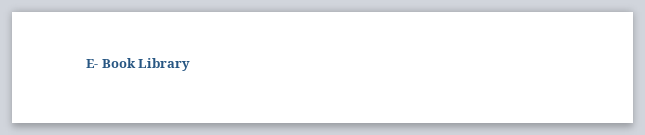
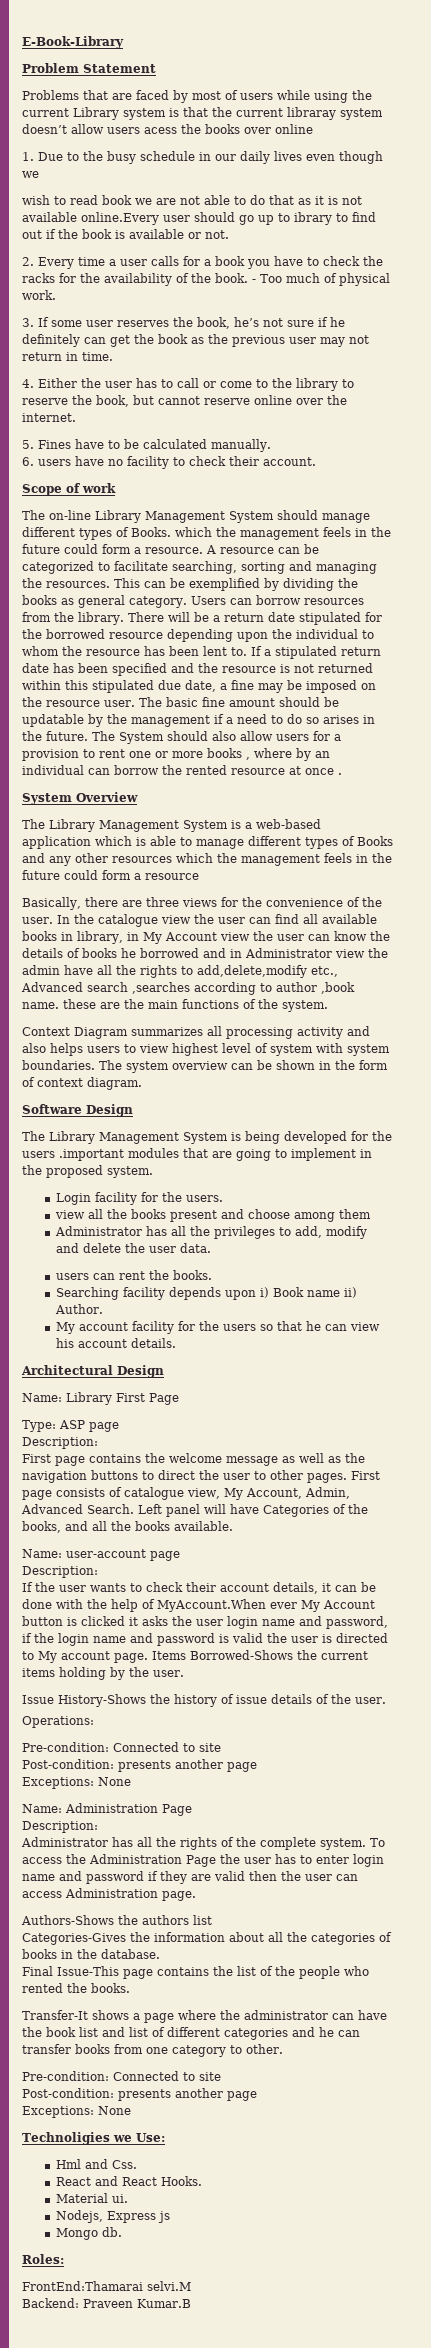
[86,58,191,71] E- Book Library -> [22,36,124,49] [22,63,156,73] [22,90,372,103] [22,107,383,120] [22,124,313,134] [22,151,383,164] [22,171,39,178] [22,195,362,205] [22,212,376,225] [22,229,229,239] [22,256,383,269] [22,273,390,286] [22,290,56,300] [22,317,345,329] [22,334,369,347] [22,352,113,361] [22,378,354,391] [22,395,347,407] [22,413,76,422] [22,439,271,452] [22,456,316,469] [22,483,116,496] [22,510,370,523] [22,527,391,540] [22,544,319,554] [22,561,377,574] [22,578,358,591] [22,595,364,608] [22,612,382,625] [22,629,374,642] [22,646,381,659] [22,663,373,676] [22,680,376,693] [22,697,339,707] [22,714,375,727] [22,731,341,744] [22,748,330,761] [22,765,342,775] [22,792,138,805] [22,819,321,832] [22,836,393,849] [22,853,392,866] [22,870,199,880] [22,897,382,910] [22,914,377,927] [22,931,390,944] [22,948,388,958] [22,965,338,978] [21,982,355,995] [22,999,328,1012] [22,1026,370,1039] [22,1043,390,1056] [22,1060,388,1073] [22,1077,142,1090] [22,1104,133,1117] [22,1131,392,1144] [22,1148,372,1161] [22,1165,153,1178] [55,1192,223,1205] [54,1209,371,1222] [54,1226,367,1239] [55,1243,211,1253] [55,1270,212,1280] [55,1287,357,1300] [54,1304,103,1314] [55,1321,380,1334] [55,1338,176,1348] [21,1365,164,1378] [22,1392,179,1405] [22,1420,119,1432] [22,1437,98,1449] [22,1453,365,1466] [22,1470,380,1483] [22,1487,350,1500] [21,1504,368,1517] [22,1521,233,1533] [22,1549,180,1561] [22,1566,98,1578] [22,1582,376,1594] [22,1599,375,1612] [22,1616,388,1629] [22,1633,388,1646] [22,1650,368,1663] [22,1667,184,1680] [22,1694,386,1707] [22,1716,94,1728] [22,1742,221,1752] [22,1759,257,1772] [22,1777,131,1789] [22,1803,192,1816] [22,1821,98,1833] [21,1837,385,1850] [22,1854,384,1867] [22,1871,358,1884] [22,1888,196,1901] [21,1915,212,1925] [22,1932,392,1945] [22,1949,160,1959] [22,1966,369,1979] [22,1983,130,1993] [22,2010,387,2023] [22,2027,360,2040] [22,2044,283,2057] [22,2071,221,2081] [22,2088,257,2101] [22,2106,131,2118] [22,2132,165,2145] [55,2159,137,2169] [55,2176,202,2186] [55,2193,128,2203] [55,2210,170,2223] [55,2227,122,2240] [22,2254,64,2264] [22,2281,191,2291] [22,2298,191,2308] E-Book-Library // Problem Statement // Problems that are faced by most of users while using the current Library system is that the current libraray system doesn’t allow users acess the books over online // 1. Due to the busy schedule in our daily lives even though we // wish to read book we are not able to do that as it is not available online.Every user should go up to ibrary to find out if the book is available or not. // 2. Every time a user calls for a book you have to check the racks for the availability of the book. - Too much of physical work. // 3. If some user reserves the book, he’s not sure if he definitely can get the book as the previous user may not return in time. // 4. Either the user has to call or come to the library to reserve the book, but cannot reserve online over the internet. // 5. Fines have to be calculated manually. // 6. users have no facility to check their account. // Scope of work // The on-line Library Management System should manage different types of Books. which the management feels in the future could form a resource. A resource can be categorized to facilitate searching, sorting and managing the resources. This can be exemplified by dividing the books as general category. Users can borrow resources from the library. There will be a return date stipulated for the borrowed resource depending upon the individual to whom the resource has been lent to. If a stipulated return date has been specified and the resource is not returned within this stipulated due date, a fine may be imposed on the resource user. The basic fine amount should be updatable by the management if a need to do so arises in the future. The System should also allow users for a provision to rent one or more books , where by an individual can borrow the rented resource at once . // System Overview // The Library Management System is a web-based application which is able to manage different types of Books and any other resources which the management feels in the future could form a resource // Basically, there are three views for the convenience of the user. In the catalogue view the user can find all available books in library, in My Account view the user can know the details of books he borrowed and in Administrator view the admin have all the rights to add,delete,modify etc., Advanced search ,searches according to author ,book name. these are the main functions of the system. // Context Diagram summarizes all processing activity and also helps users to view highest level of system with system boundaries. The system overview can be shown in the form of context diagram. // Software Design // The Library Management System is being developed for the users .important modules that are going to implement in the proposed system. // Login facility for the users. // view all the books present and choose among them // Administrator has all the privileges to add, modify and delete the user data. // users can rent the books. // Searching facility depends upon i) Book name ii) Author. // My account facility for the users so that he can view his account details. // Architectural Design // Name: Library First Page // Type: ASP page // Description: // First page contains the welcome message as well as the navigation buttons to direct the user to other pages. First page consists of catalogue view, My Account, Admin, Advanced Search. Left panel will have Categories of the books, and all the books available. // Name: user-account page // Description: // If the user wants to check their account details, it can be done with the help of MyAccount.When ever My Account button is clicked it asks the user login name and password, if the login name and password is valid the user is directed to My account page. Items Borrowed-Shows the current items holding by the user. // Issue History-Shows the history of issue details of the user. // Operations: // Pre-condition: Connected to site // Post-condition: presents another page // Exceptions: None // Name: Administration Page // Description: // Administrator has all the rights of the complete system. To access the Administration Page the user has to enter login name and password if they are valid then the user can access Administration page. // Authors-Shows the authors list // Categories-Gives the information about all the categories of books in the database. // Final Issue-This page contains the list of the people who rented the books. // Transfer-It shows a page where the administrator can have the book list and list of different categories and he can transfer books from one category to other. // Pre-condition: Connected to site // Post-condition: presents another page // Exceptions: None // Technoligies we Use: // Hml and Css. // React and React Hooks. // Material ui. // Nodejs, Express js // Mongo db. // Roles: // FrontEnd:Thamarai selvi.M // Backend: Praveen Kumar.B

